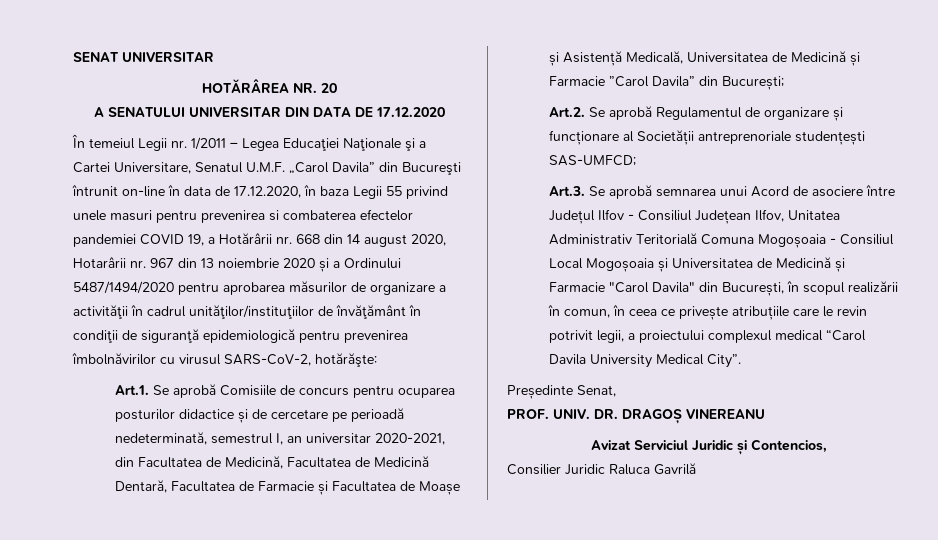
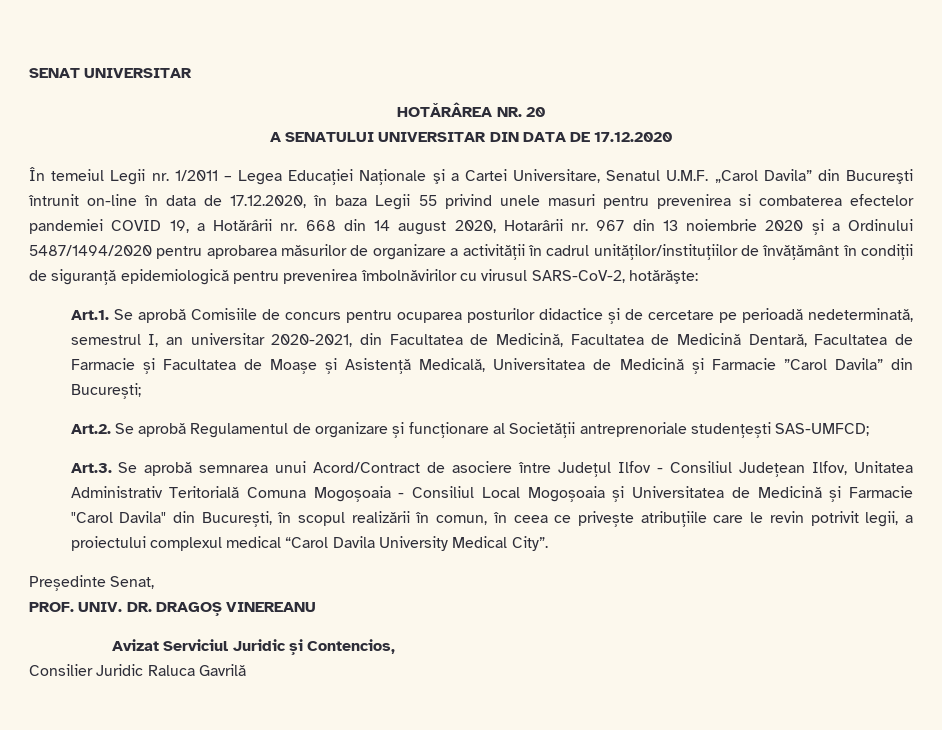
[750,186,789,197] Acord -> [313,462,421,473] Acord/Contract

